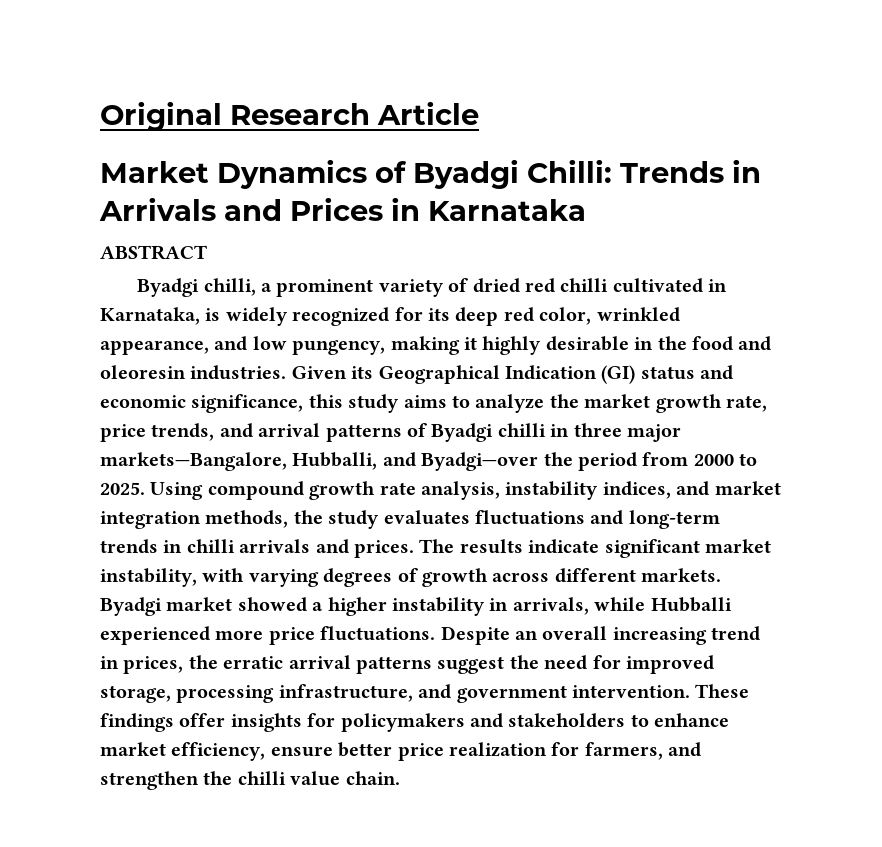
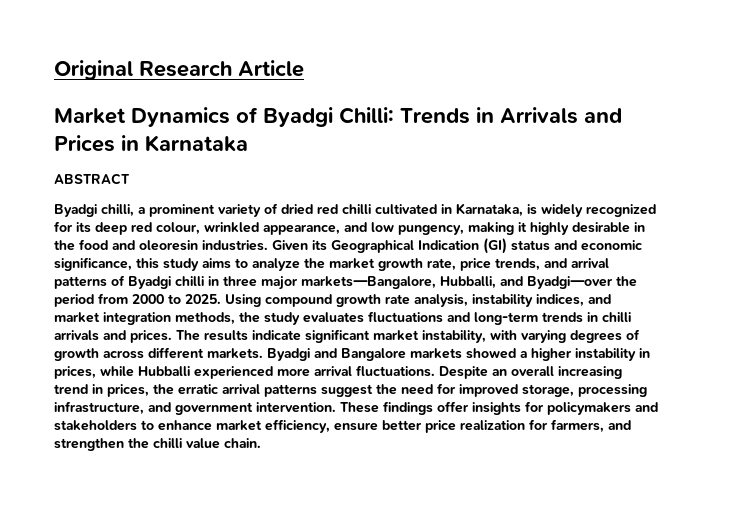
[539,307,592,325] color, -> [156,222,200,235] colour,
[166,597,233,611] market -> [314,348,462,361] and Bangalore markets
[512,597,589,615] arrivals, -> [54,366,96,379] prices,
[268,627,315,645] price -> [314,366,352,376] arrival

